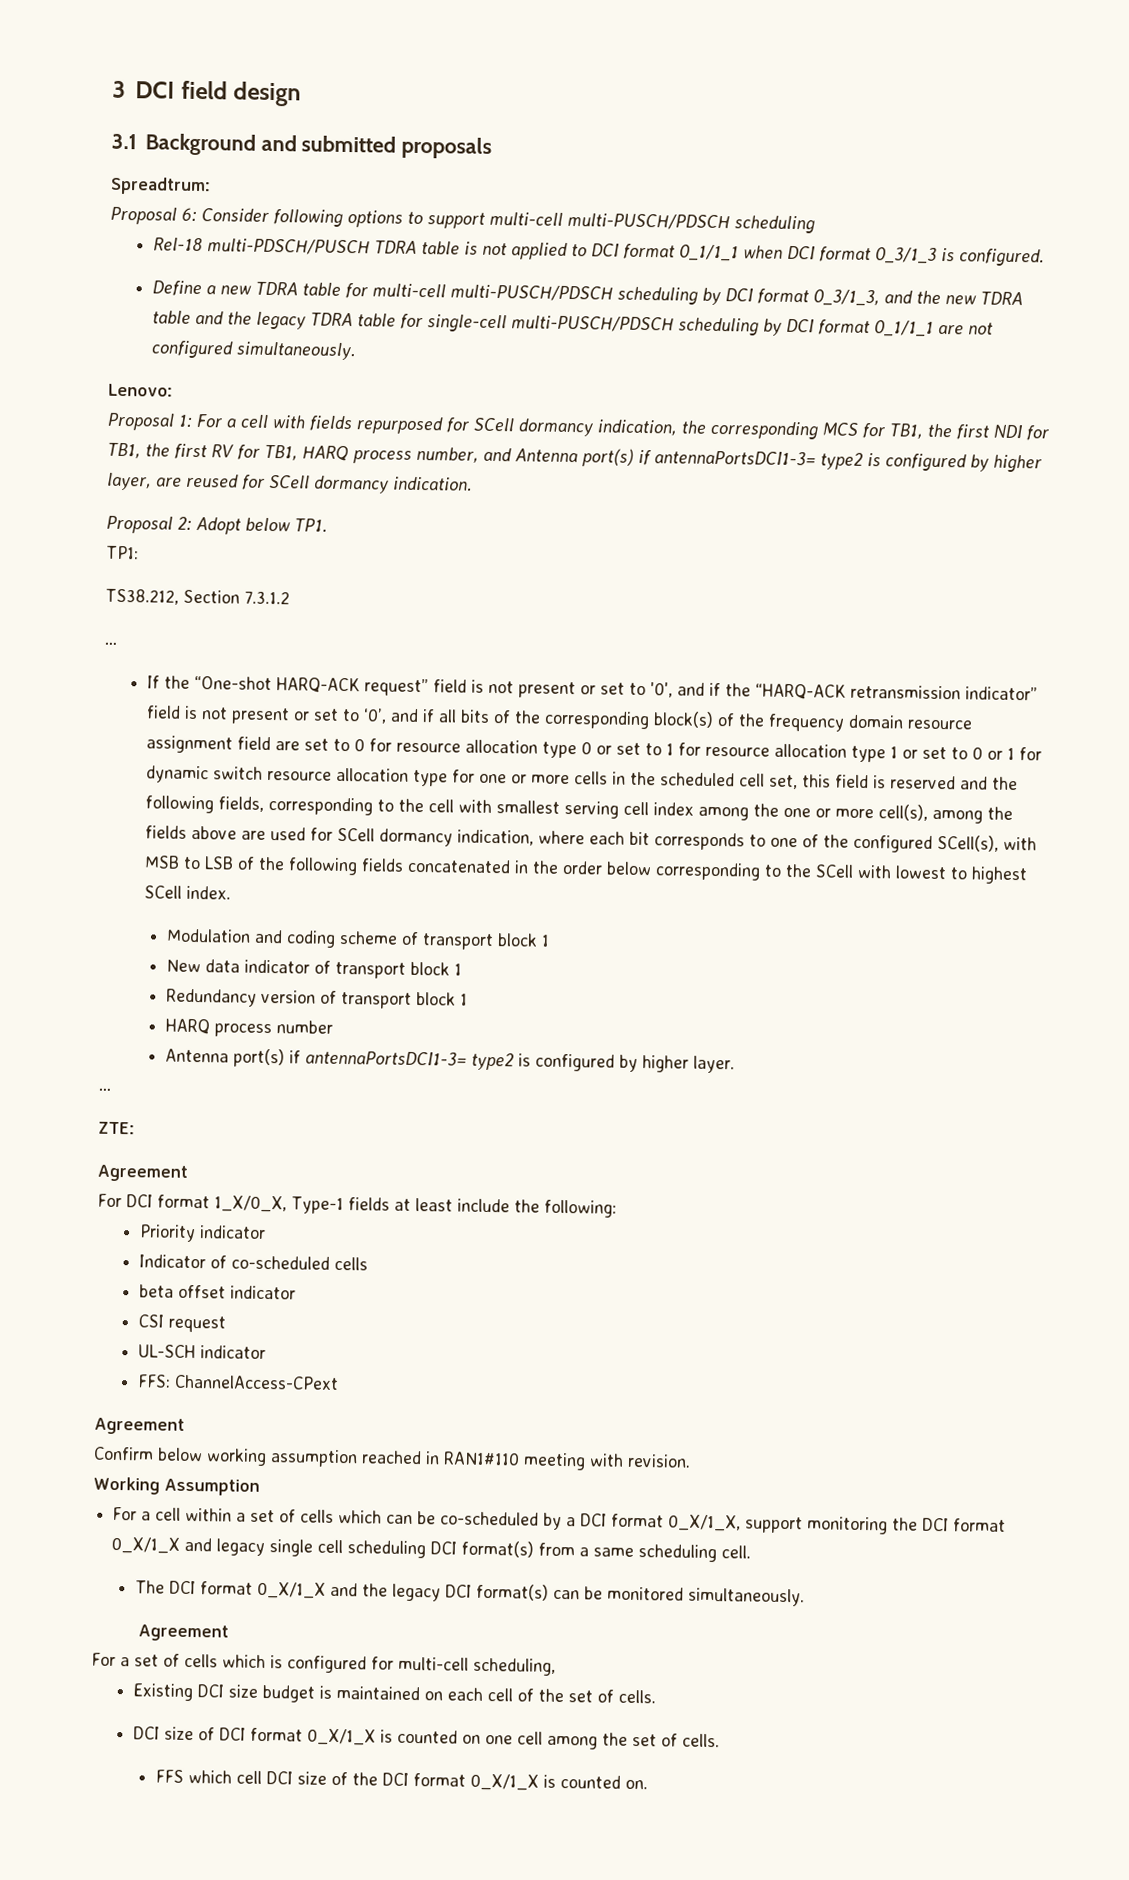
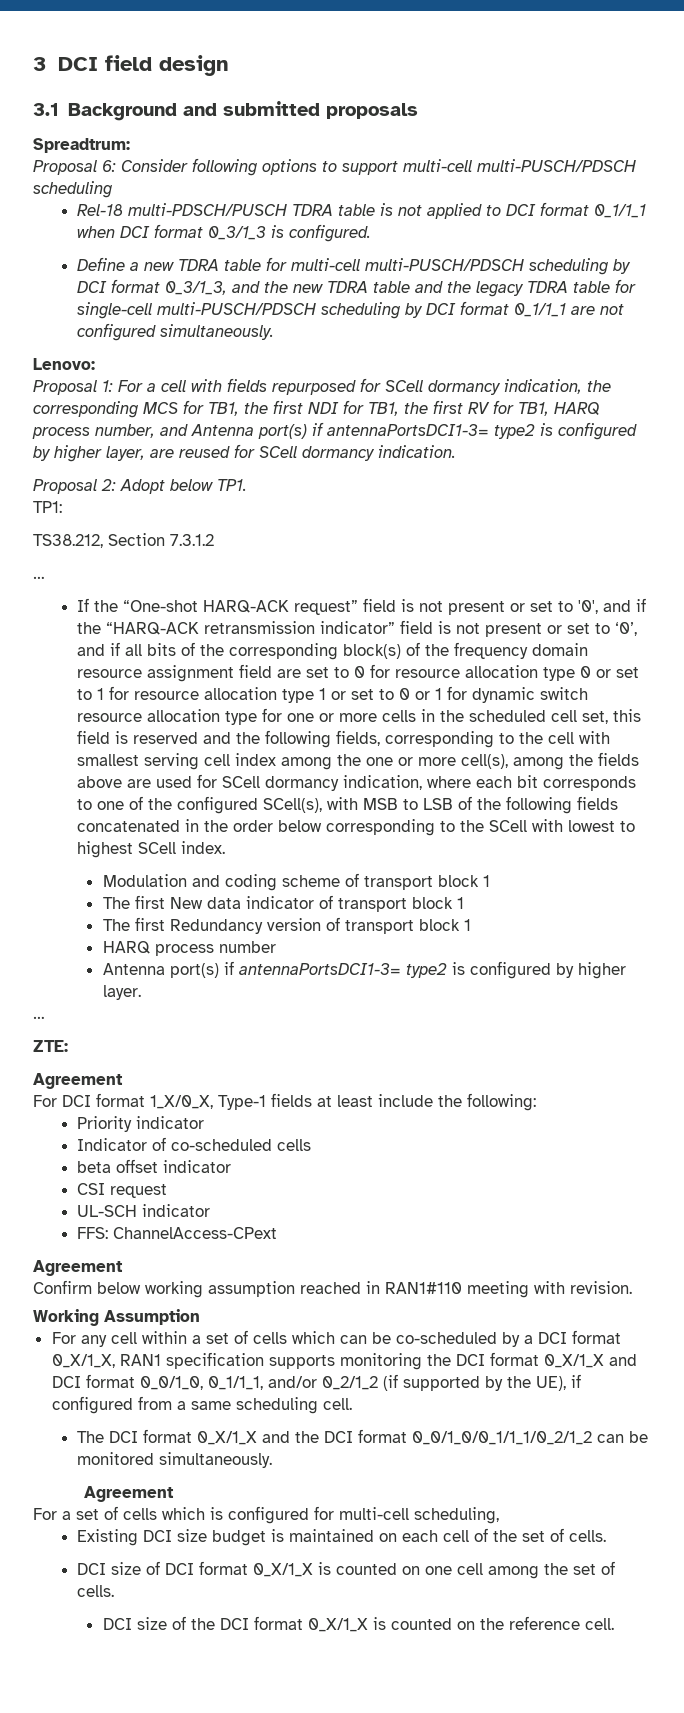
(551, 940) none -> [102,895,165,909] The first
(463, 969) none -> [102,917,165,931] The first
[141,1511,152,1521] a -> [80,1335,107,1347] any
[745,1516,804,1534] support -> [119,1352,335,1369] RAN1 specification supports
[216,1538,535,1559] legacy single cell scheduling DCI format(s) -> [51,1374,581,1391] [51,1396,133,1414] DCI format 0_0/1_0, 0_1/1_1, and/or 0_2/1_2 (if supported by the UE), if configured
[391,1583,549,1602] legacy DCI format(s) -> [324,1429,593,1445] DCI format 0_0/1_0/0_1/1_1/0_2/1_2
[155,1769,263,1785] FFS which cell -> (115, 1591) none
[625,1779,649,1790] on. -> [456,1616,614,1630] on the reference cell.

